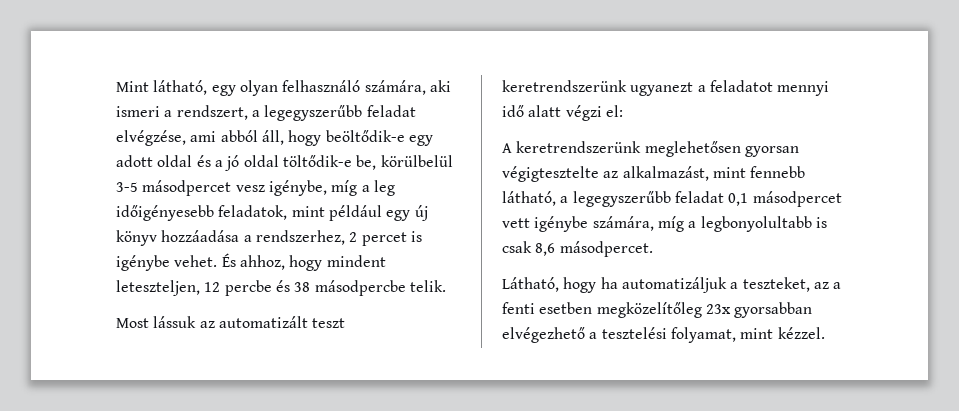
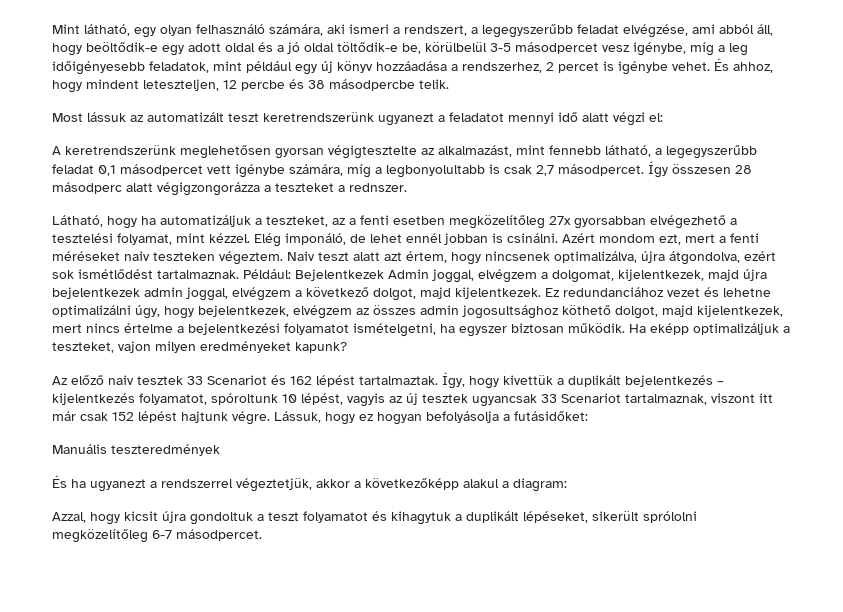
[535,241,653,257] 8,6 másodpercet. -> [536,161,752,178] [52,182,407,196] 2,7 másodpercet. Így összesen 28 másodperc alatt végigzongorázza a teszteket a rednszer.
[705,304,731,314] 23x -> [549,216,571,225] 27x
(825, 333) none -> [254,233,759,247] [52,251,776,265] [52,269,767,283] [52,287,771,301] [52,305,783,319] [52,323,790,337] [52,341,347,353] [52,372,724,389] [52,393,773,407] [52,411,588,425] [52,444,220,456] [52,475,567,492] [52,511,697,525] [52,529,262,543] Elég imponáló, de lehet ennél jobban is csinálni. Azért mondom ezt, mert a fenti méréseket naiv teszteken végeztem. Naiv teszt alatt azt értem, hogy nincsenek optimalizálva, újra átgondolva, ezért sok ismétlődést tartalmaznak. Például: Bejelentkezek Admin joggal, elvégzem a dolgomat, kijelentkezek, majd újra bejelentkezek admin joggal, elvégzem a következő dolgot, majd kijelentkezek. Ez redundanciához vezet és lehetne optimalizálni úgy, hogy bejelentkezek, elvégzem az összes admin jogosultsághoz köthető dolgot, majd kijelentkezek, mert nincs értelme a bejelentkezési folyamatot ismételgetni, ha egyszer biztosan működik. Ha eképp optimalizáljuk a teszteket, vajon milyen eredményeket kapunk? // Az előző naiv tesztek 33 Scenariot és 162 lépést tartalmaztak. Így, hogy kivettük a duplikált bejelentkezés – kijelentkezés folyamatot, spóroltunk 10 lépést, vagyis az új tesztek ugyancsak 33 Scenariot tartalmaznak, viszont itt már csak 152 lépést hajtunk végre. Lássuk, hogy ez hogyan befolyásolja a futásidőket: // Manuális teszteredmények // És ha ugyanezt a rendszerrel végeztetjük, akkor a következőképp alakul a diagram: // Azzal, hogy kicsit újra gondoltuk a teszt folyamatot és kihagytuk a duplikált lépéseket, sikerült sprólolni megközelítőleg 6-7 másodpercet.

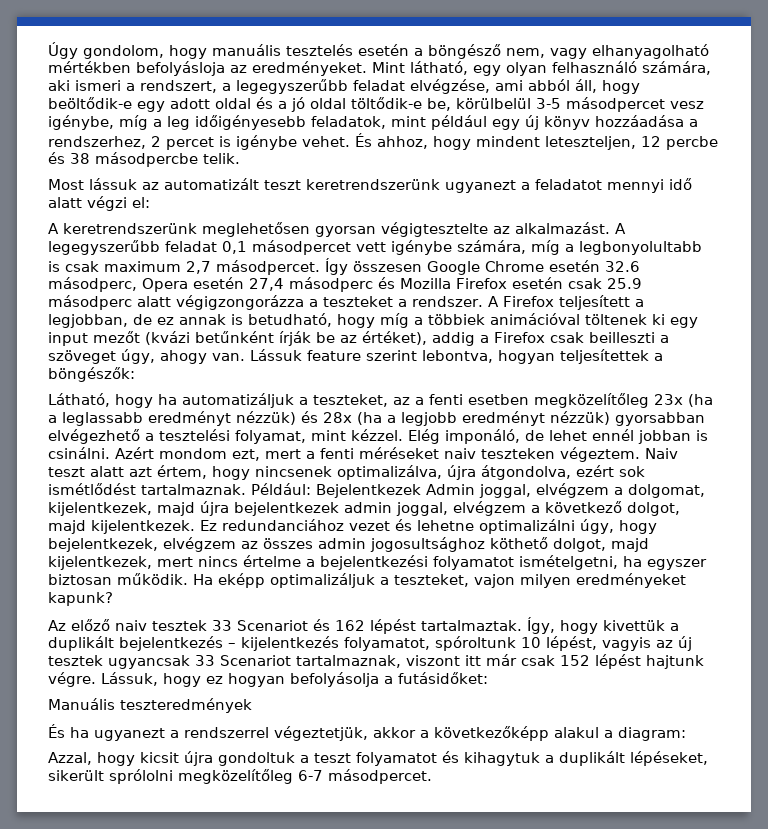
(52, 29) none -> [48,42,709,59] [48,61,367,76] Úgy gondolom, hogy manuális tesztelés esetén a böngésző nem, vagy elhanyagolható mértékben befolyásloja az eredményeket.
[438,145,662,157] alkalmazást, mint fennebb látható, a -> [515,222,626,234] alkalmazást. A
(532, 169) none -> [104,261,181,272] maximum
[735,165,752,174] 28 -> [427,260,640,275] [48,277,642,292] Google Chrome esetén 32.6 másodperc, Opera esetén 27,4 másodperc és Mozilla Firefox esetén csak 25.9
[349,183,407,192] rednszer. -> [412,295,644,310] [48,313,698,328] [48,331,669,346] [48,349,663,364] [48,367,135,382] rendszer. A Firefox teljesített a legjobban, de ez annak is betudható, hogy míg a többiek animációval töltenek ki egy input mezőt (kvázi betűnként írják be az értéket), addig a Firefox csak beilleszti a szöveget úgy, ahogy van. Lássuk feature szerint lebontva, hogyan teljesítettek a böngészők:
[549,216,571,225] 27x -> [654,394,713,407] [48,411,610,426] 23x (ha a leglassabb eredményt nézzük) és 28x (ha a legjobb eredményt nézzük)

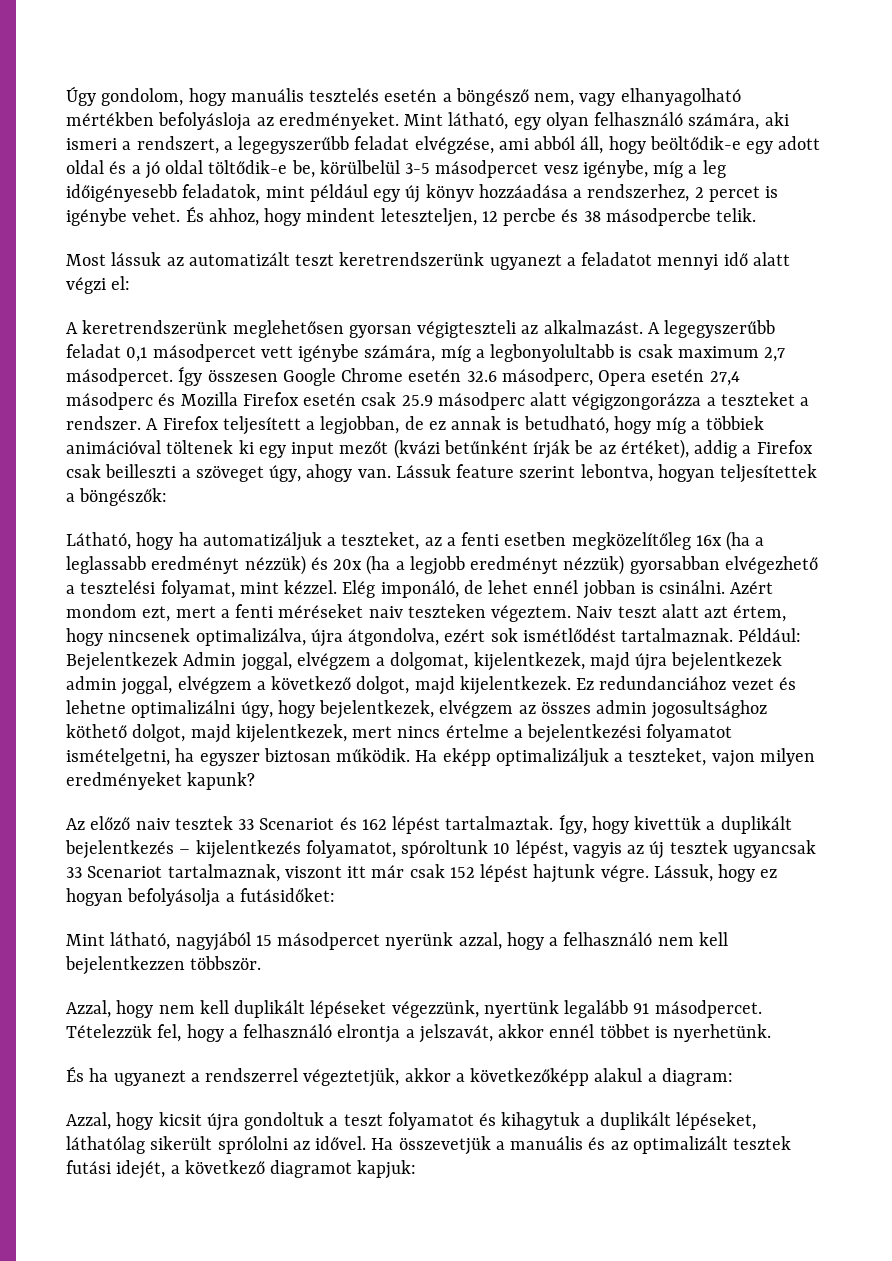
[381,222,488,237] végigtesztelte -> [417,320,517,338] végigteszteli
[654,394,683,405] 23x -> [695,535,722,546] 16x
[323,412,352,423] 28x -> [333,559,363,570] 20x
[48,698,252,713] Manuális teszteredmények -> [66,932,728,951] [65,956,262,975] [66,1000,762,1018] [66,1024,772,1043] Mint látható, nagyjából 15 másodpercet nyerünk azzal, hogy a felhasználó nem kell bejelentkezzen többször. // Azzal, hogy nem kell duplikált lépéseket végezzünk, nyertünk legalább 91 másodpercet. Tételezzük fel, hogy a felhasználó elrontja a jelszavát, akkor ennél többet is nyerhetünk.
(708, 758) none -> [66,1136,145,1154] láthatólag
[178,769,432,784] megközelítőleg 6-7 másodpercet. -> [292,1136,792,1155] [66,1160,417,1179] az idővel. Ha összevetjük a manuális és az optimalizált tesztek futási idejét, a következő diagramot kapjuk:

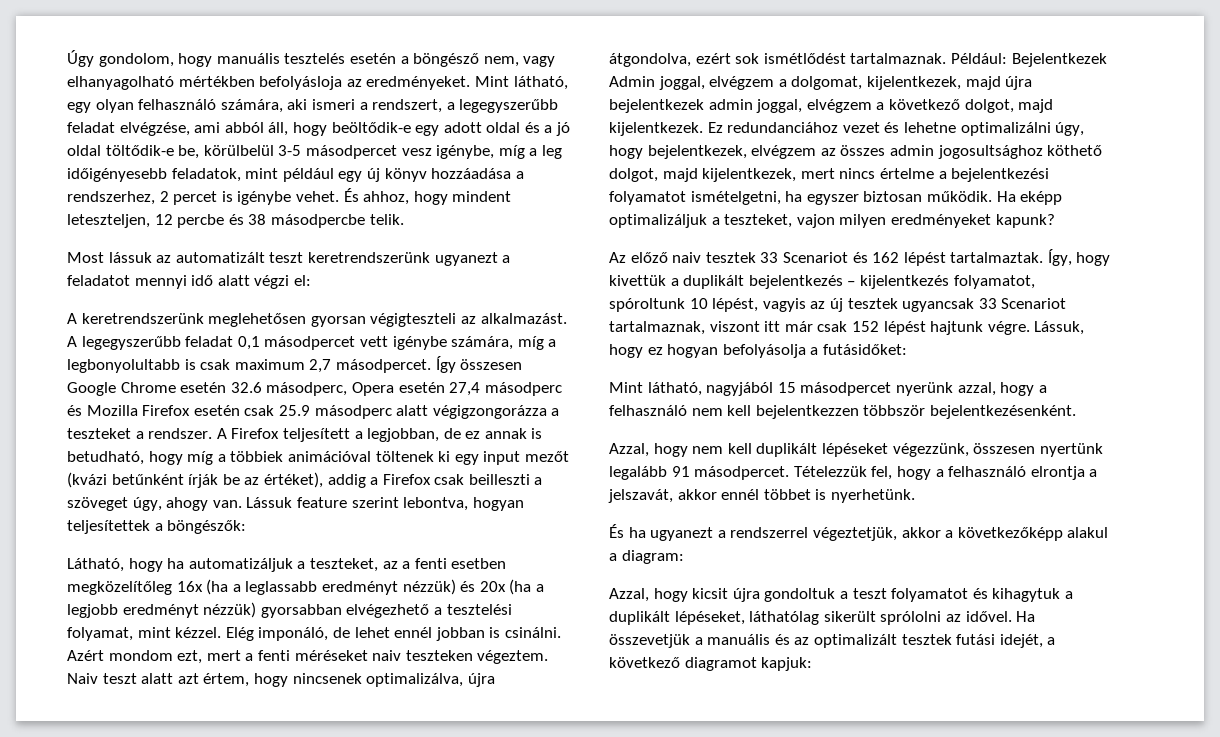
[190,956,262,970] többször. -> [863,405,1076,419] többször bejelentkezésenként.
(479, 1009) none -> [973,443,1036,454] összesen

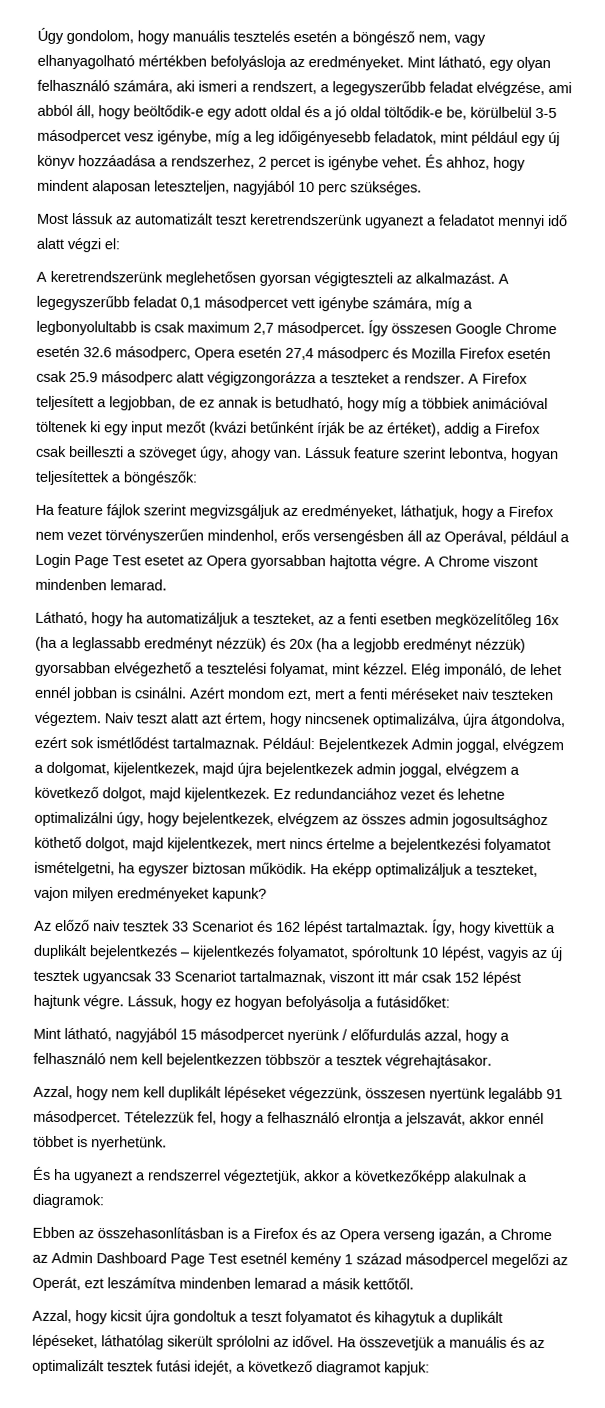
[67,214,404,228] leteszteljen, 12 percbe és 38 másodpercbe telik. -> [92,180,422,196] alaposan leteszteljen, nagyjából 10 perc szükséges.
(247, 527) none -> [35,503,554,520] [35,528,570,546] [35,553,538,570] [35,578,167,591] // Ha feature fájlok szerint megvizsgáljuk az eredményeket, láthatjuk, hogy a Firefox nem vezet törvényszerűen mindenhol, erős versengésben áll az Operával, például a Login Page Test esetet az Opera gyorsabban hajtotta végre. A Chrome viszont mindenben lemarad.
(953, 389) none -> [342,1028,421,1041] / előfurdulás
[929,405,1076,419] bejelentkezésenként. -> [324,1054,492,1069] a tesztek végrehajtásakor.
[1067,527,1109,538] [609,550,684,564] alakul a diagram: -> [454,1170,528,1182] [32,1193,104,1209] [32,1226,552,1243] [32,1251,568,1269] [32,1276,414,1292] alakulnak a diagramok: // Ebben az összehasonlításban is a Firefox és az Opera verseng igazán, a Chrome az Admin Dashboard Page Test esetnél kemény 1 század másodpercel megelőzi az Operát, ezt leszámítva mindenben lemarad a másik kettőtől.

